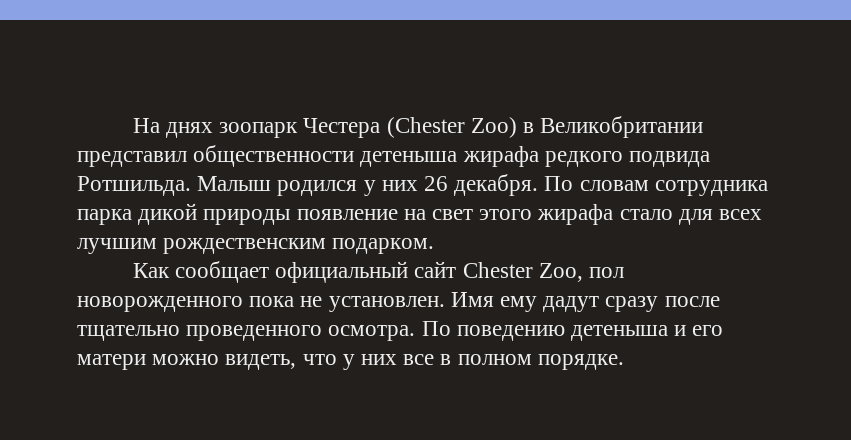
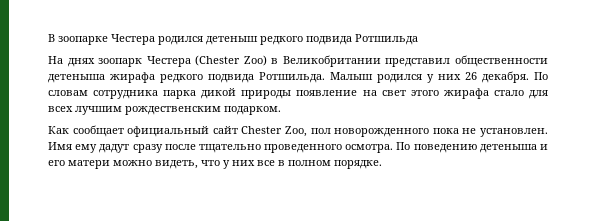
(132, 125) none -> [48,34,418,45] В зоопарке Честера родился детеныш редкого подвида Ротшильда //

